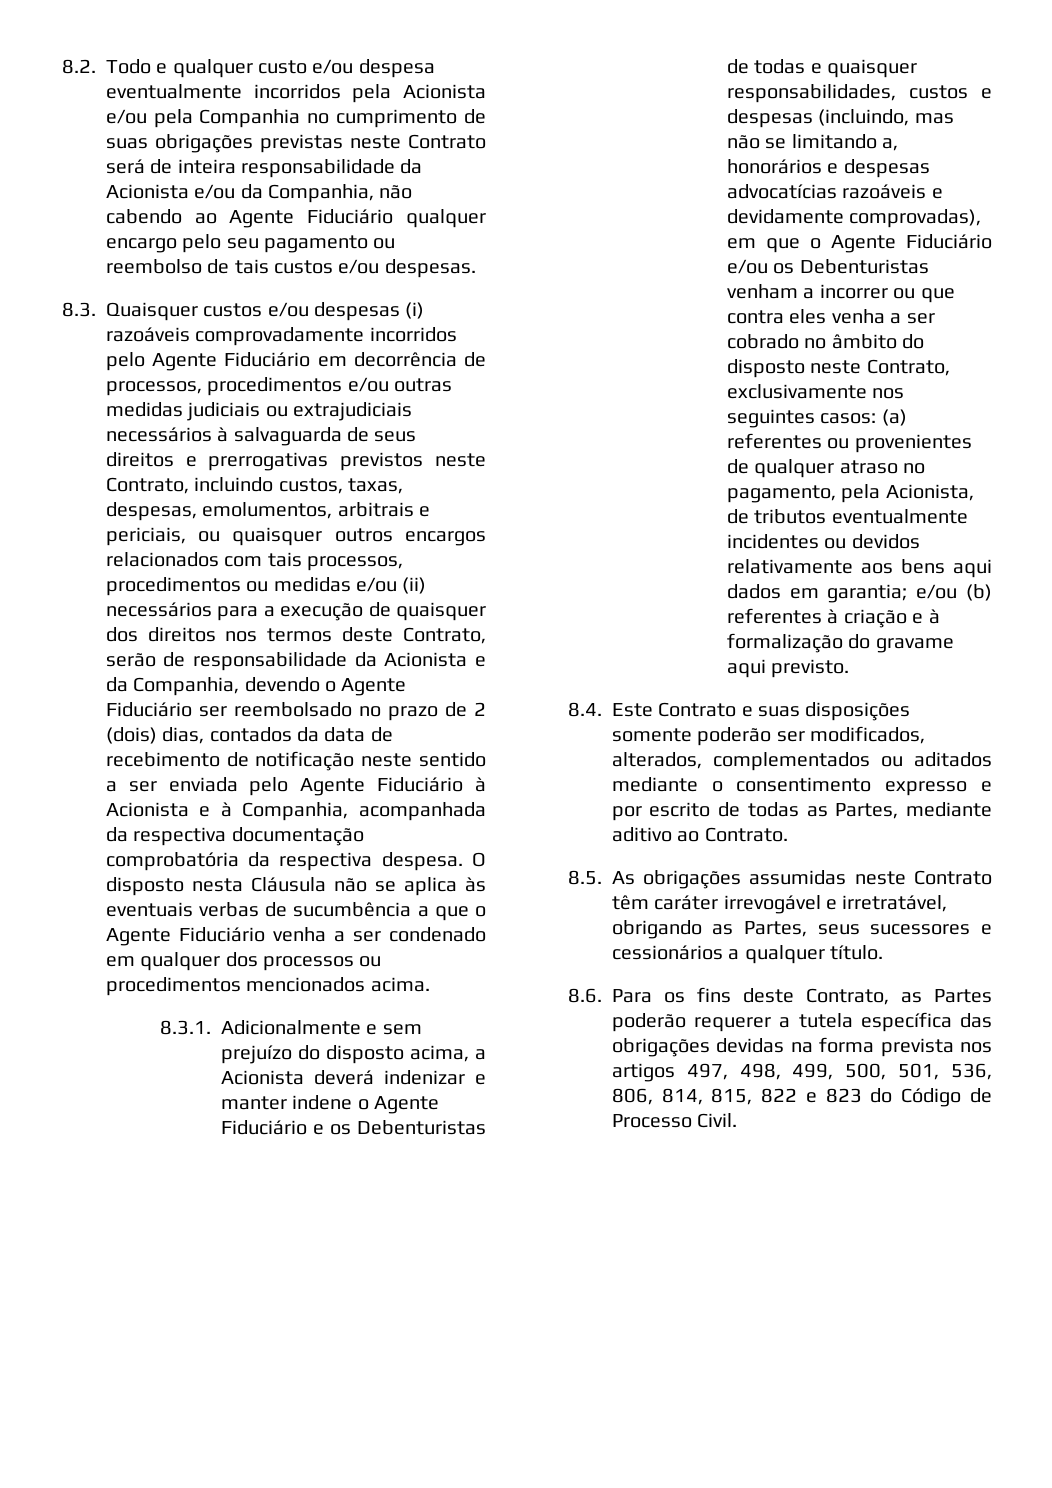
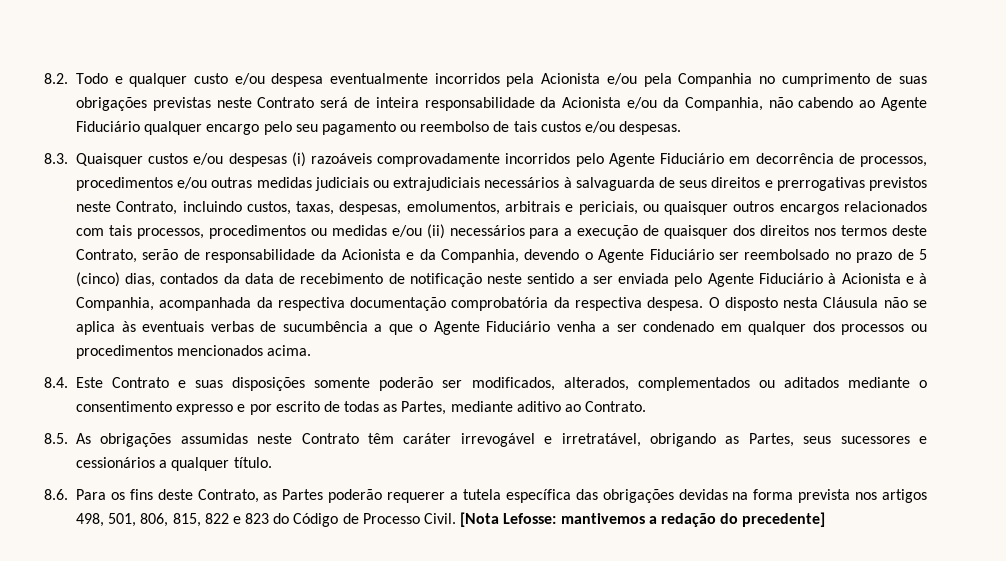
[473,702,486,716] [105,727,157,744] 2 (dois) -> [919,249,928,260] [75,272,120,287] 5 (cinco)
[159,1020,422,1035] [220,1045,486,1064] [220,1070,486,1085] [220,1095,440,1114] [220,1120,486,1135] [726,59,918,78] [726,84,992,103] [726,109,954,128] [726,134,899,151] [726,159,930,178] [726,184,943,199] [726,209,982,228] [726,234,992,253] [726,259,929,274] [726,284,955,303] [726,309,935,324] [726,334,925,349] [726,359,950,378] [726,384,905,399] [726,409,907,428] [726,433,972,453] [726,459,926,478] [726,484,974,503] [726,509,968,524] [726,534,920,549] [726,559,992,578] [726,584,992,603] [726,608,940,628] [726,633,954,653] [726,659,850,678] // 8.3.1. Adicionalmente e sem prejuízo do disposto acima, a Acionista deverá indenizar e manter indene o Agente Fiduciário e os Debenturistas de todas e quaisquer responsabilidades, custos e despesas (incluindo, mas não se limitando a, honorários e despesas advocatícias razoáveis e devidamente comprovadas), em que o Agente Fiduciário e/ou os Debenturistas venham a incorrer ou que contra eles venha a ser cobrado no âmbito do disposto neste Contrato, exclusivamente nos seguintes casos: (a) referentes ou provenientes de qualquer atraso no pagamento, pela Acionista, de tributos eventualmente incidentes ou devidos relativamente aos bens aqui dados em garantia; e/ou (b) referentes à criação e à formalização do gravame aqui previsto. -> (312, 350) none
[686,1063,993,1080] [611,1088,703,1105] 497, 498, 499, 500, 501, 536, 806, 814, -> [75,513,169,527] 498, 501, 806,
(738, 1120) none -> [460,512,826,527] [Nota Lefosse: mantivemos a redação do precedente]

